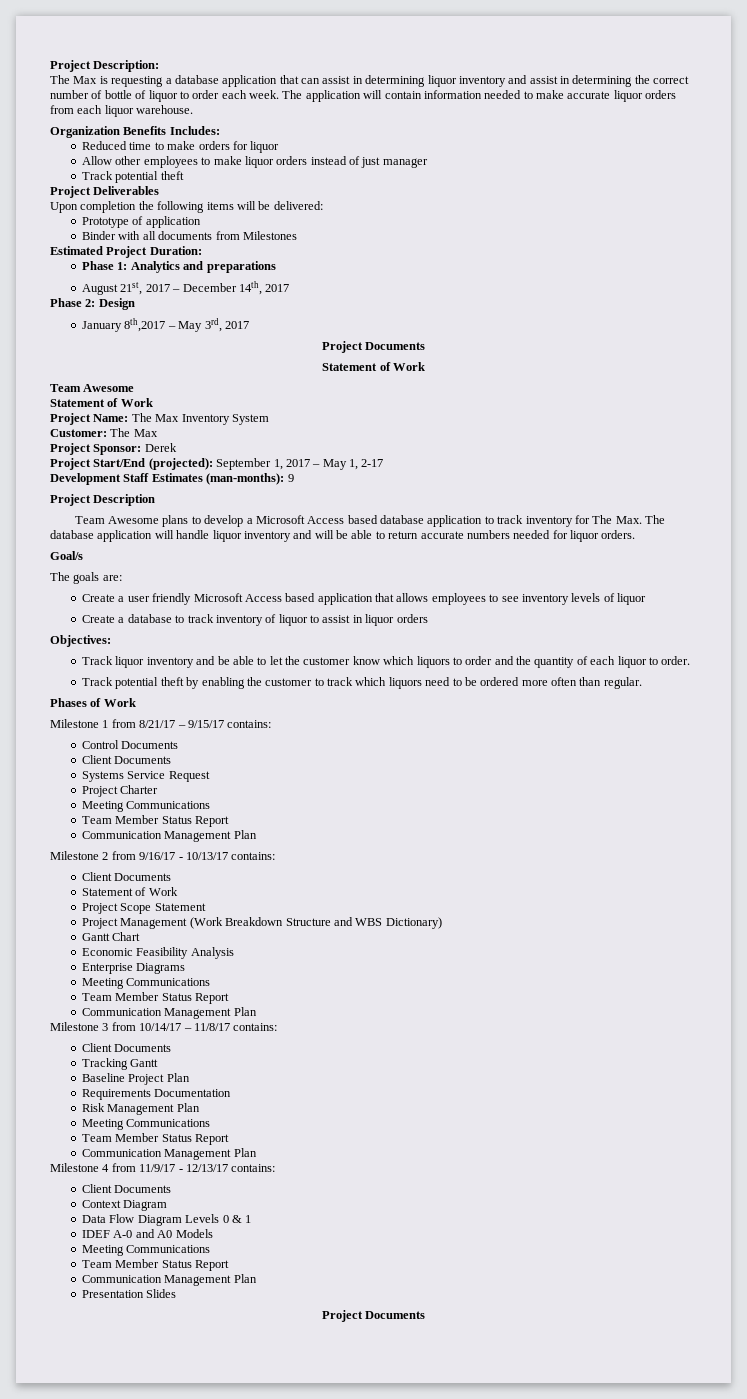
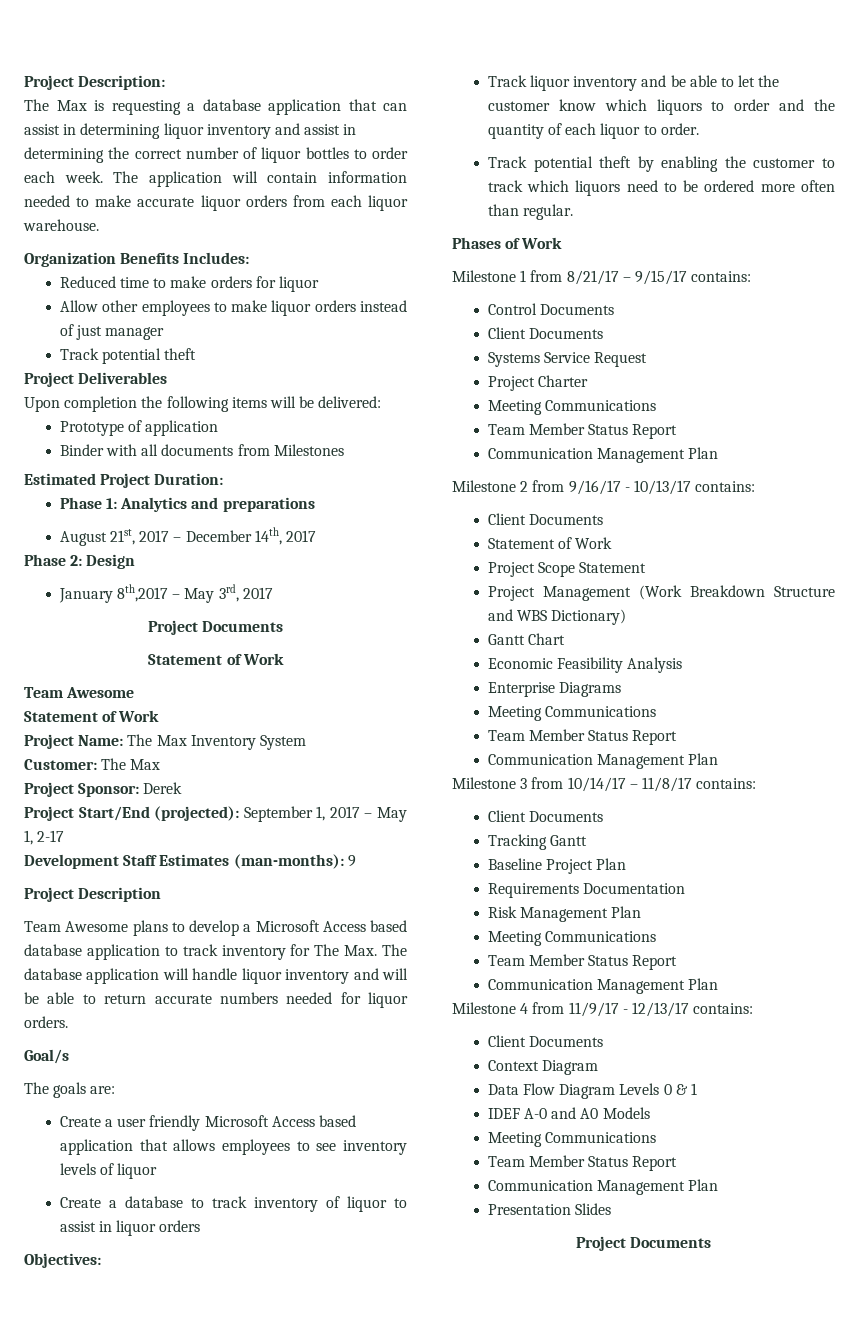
[104,90,178,102] bottle of liquor -> [261,147,349,163] liquor bottles

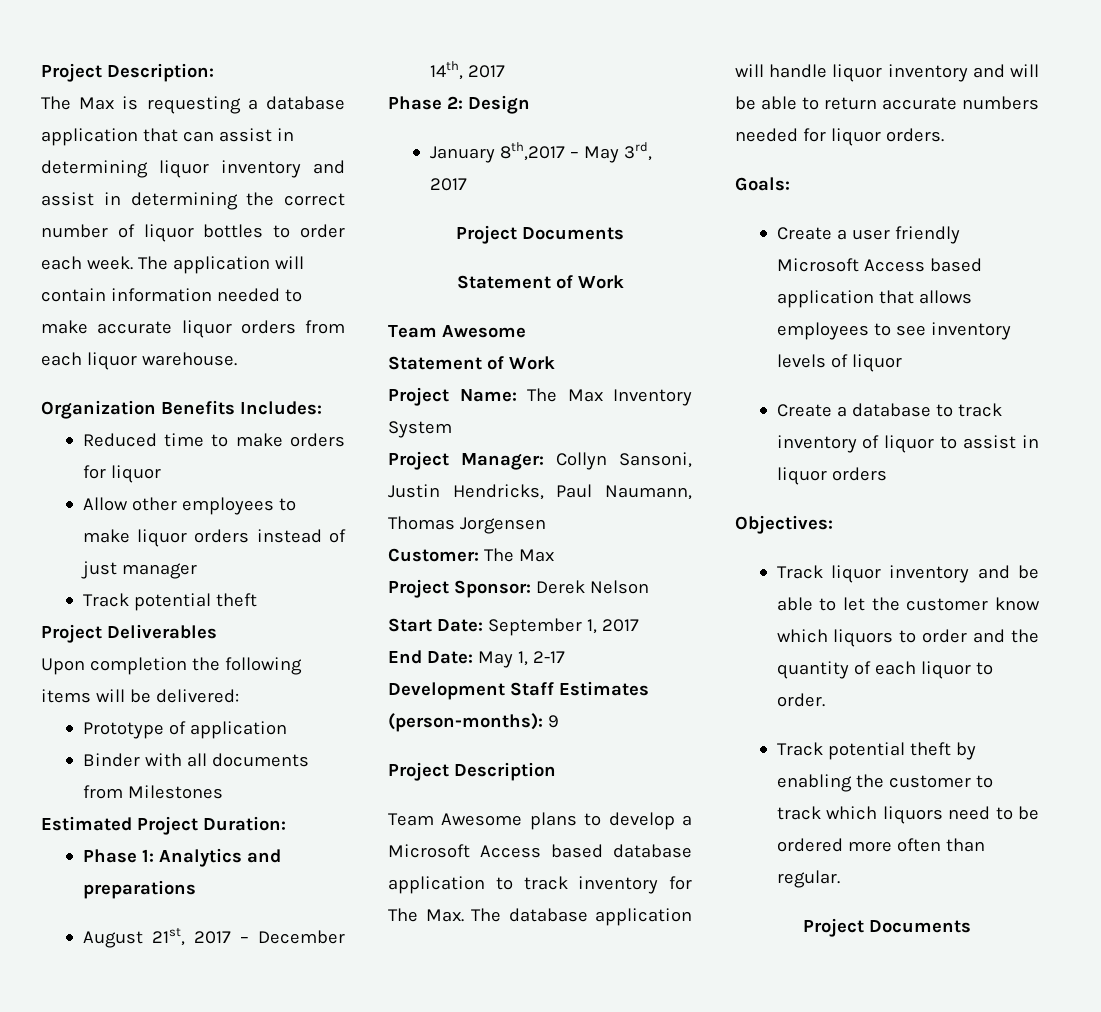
(306, 742) none -> [388,451,692,470] [388,484,692,500] [388,516,546,534] // Project Manager: Collyn Sansoni, Justin Hendricks, Paul Naumann, Thomas Jorgensen
[24,806,240,821] // Project Start/End (projected): -> [589,580,649,594] [388,618,483,632] Nelson // Start Date:
[364,813,373,818] – -> [388,650,473,664] // End Date:
[233,854,344,869] (man-months): -> [388,713,543,732] (person-months):
[24,1049,69,1064] [24,1082,116,1098] Goal/s // The goals are: -> [735,177,790,191] Goals:
[452,237,563,249] [452,270,752,285] [487,303,615,315] [487,327,604,339] [487,352,648,367] [487,375,589,391] [487,400,657,415] [487,423,678,439] [487,447,719,463] [452,480,756,495] [487,513,604,525] [487,537,613,549] [487,562,647,577] [487,585,835,601] [487,609,627,625] [487,633,566,645] [487,657,683,673] [487,682,622,697] [487,706,657,721] [487,729,678,745] [487,753,719,769] [452,777,757,792] [487,810,604,822] [487,834,588,850] [487,858,627,874] [487,883,686,898] [487,906,642,922] [487,931,657,946] [487,954,678,970] [487,978,719,994] [452,1002,754,1017] [487,1035,604,1047] [487,1060,599,1075] [487,1083,698,1099] [487,1107,650,1119] [487,1132,657,1147] [487,1155,678,1171] [487,1179,719,1195] [487,1203,612,1215] // Phases of Work // Milestone 1 from 8/21/17 – 9/15/17 contains: // Control Documents // Client Documents // Systems Service Request // Project Charter // Meeting Communications // Team Member Status Report // Communication Management Plan // Milestone 2 from 9/16/17 - 10/13/17 contains: // Client Documents // Statement of Work // Project Scope Statement // Project Management (Work Breakdown Structure and WBS Dictionary) // Gantt Chart // Economic Feasibility Analysis // Enterprise Diagrams // Meeting Communications // Team Member Status Report // Communication Management Plan // Milestone 3 from 10/14/17 – 11/8/17 contains: // Client Documents // Tracking Gantt // Baseline Project Plan // Requirements Documentation // Risk Management Plan // Meeting Communications // Team Member Status Report // Communication Management Plan // Milestone 4 from 11/9/17 - 12/13/17 contains: // Client Documents // Context Diagram // Data Flow Diagram Levels 0 & 1 // IDEF A-0 and A0 Models // Meeting Communications // Team Member Status Report // Communication Management Plan // Presentation Slides -> (840, 879) none

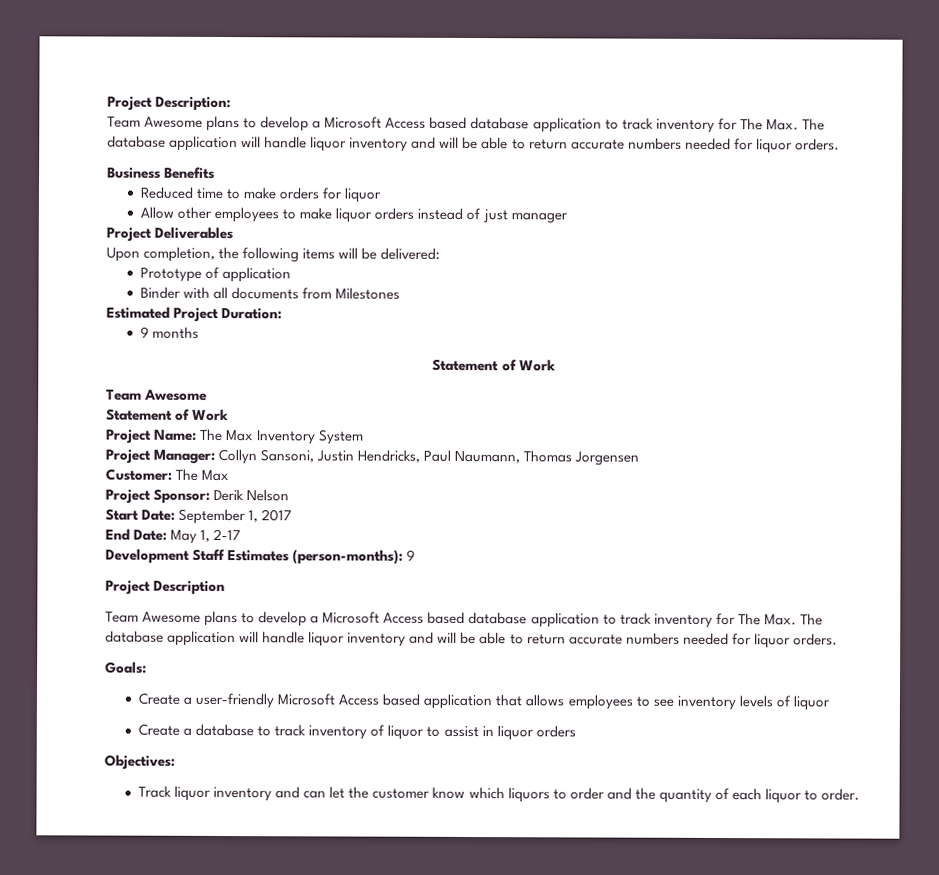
[41,96,345,114] [41,128,294,146] [41,160,345,178] [41,192,345,210] [41,224,345,242] [41,256,304,274] [41,288,302,302] [41,320,345,338] [41,352,237,370] [41,400,156,419] The Max is requesting a database application that can assist in determining liquor inventory and assist in determining the correct number of liquor bottles to order each week. The application will contain information needed to make accurate liquor orders from each liquor warehouse. // Organization -> [107,115,825,133] [107,135,840,154] [107,167,161,179] Team Awesome plans to develop a Microsoft Access based database application to track inventory for The Max. The database application will handle liquor inventory and will be able to return accurate numbers needed for liquor orders. // Business
[239,401,322,415] Includes: -> (216, 172) none
[82,593,257,611] // Track potential theft -> (568, 218) none
[89,657,187,675] completion -> [143,246,216,262] completion,
[82,848,281,867] [82,880,196,899] [82,928,345,948] [429,61,505,80] [388,95,530,114] [429,142,652,163] [429,178,467,191] [456,225,624,244] Phase 1: Analytics and preparations // August 21st, 2017 – December 14th, 2017 // Phase 2: Design // January 8th,2017 – May 3rd, 2017 // Project Documents -> [140,326,200,339] 9 months
[535,580,585,594] Derek -> [213,488,245,502] Derik
[851,226,960,244] user friendly -> [195,692,275,709] user-friendly
[1018,565,1039,579] [776,597,837,611] be able to -> [303,790,327,799] can
[776,742,976,760] [776,774,993,792] [776,806,1039,824] [776,838,985,852] [776,870,840,888] [803,918,971,937] // Track potential theft by enabling the customer to track which liquors need to be ordered more often than regular. // Project Documents -> (861, 794) none

